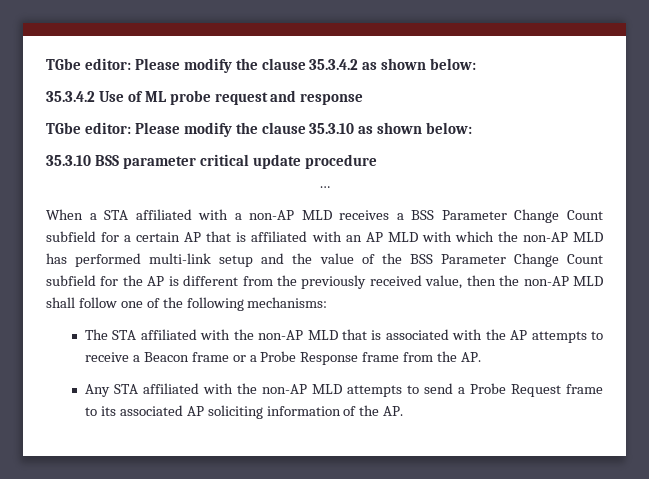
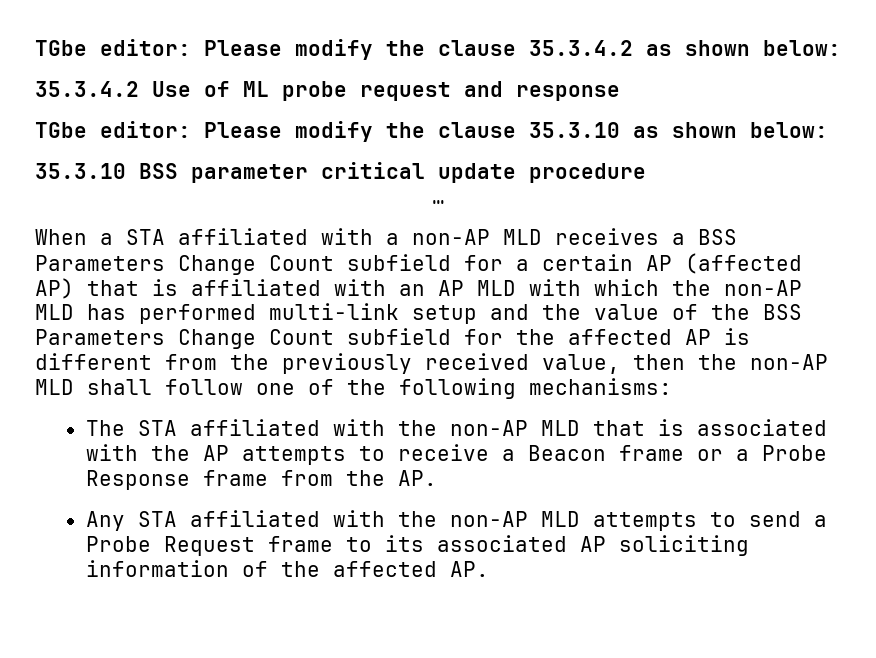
[441,210,507,220] Parameter -> [35,255,165,271] Parameters
(202, 237) none -> [685,253,802,274] [35,278,74,299] (affected AP)
[440,254,506,264] Parameter -> [35,329,165,345] Parameters
(143, 280) none -> [568,329,672,345] affected
(380, 410) none -> [332,561,437,577] affected

